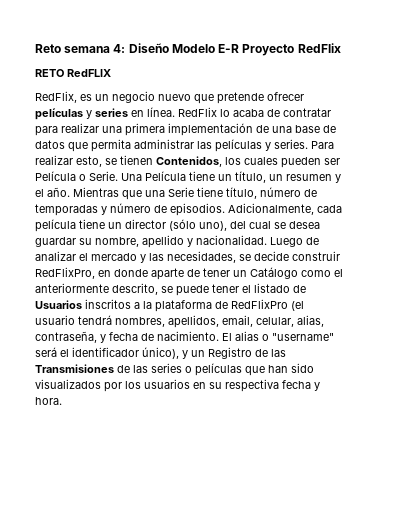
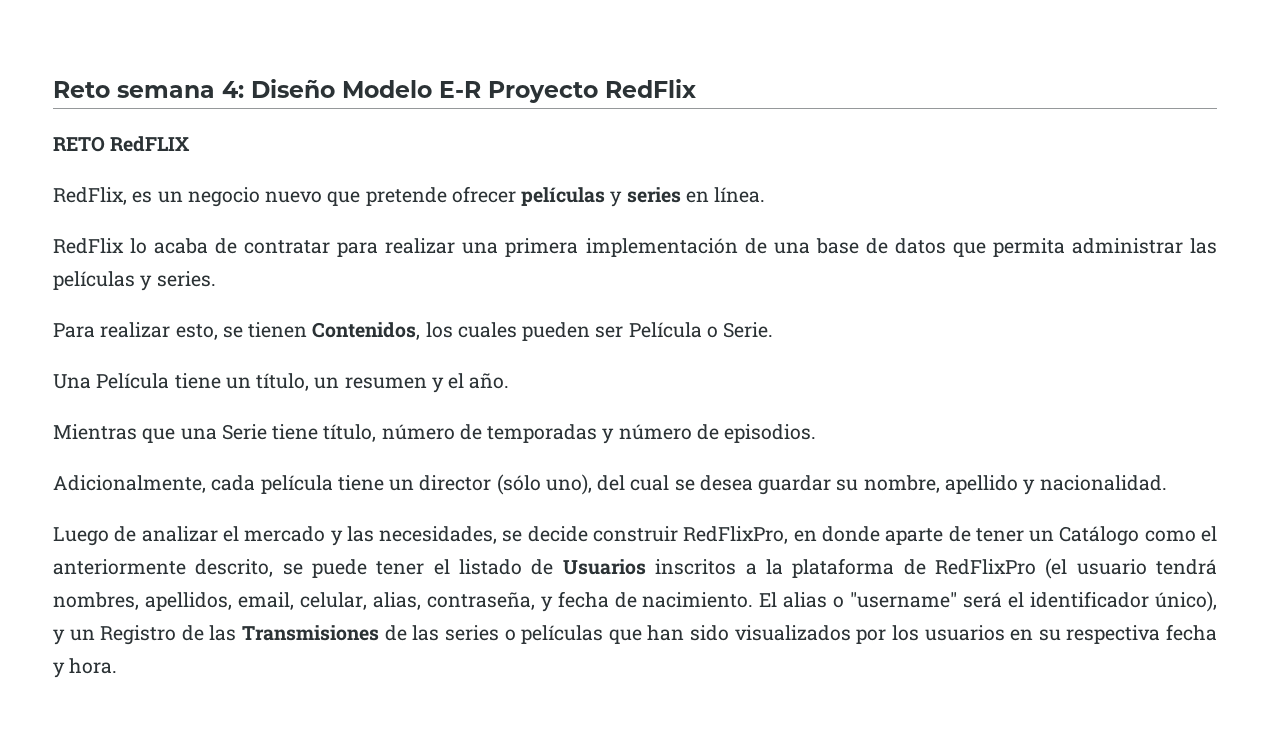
(175, 112) none -> (766, 195) //
(308, 144) none -> (216, 279) //
(118, 176) none -> (774, 330) //
(70, 192) none -> (510, 381) //
(225, 209) none -> (817, 433) //
(267, 240) none -> (1167, 483) //

